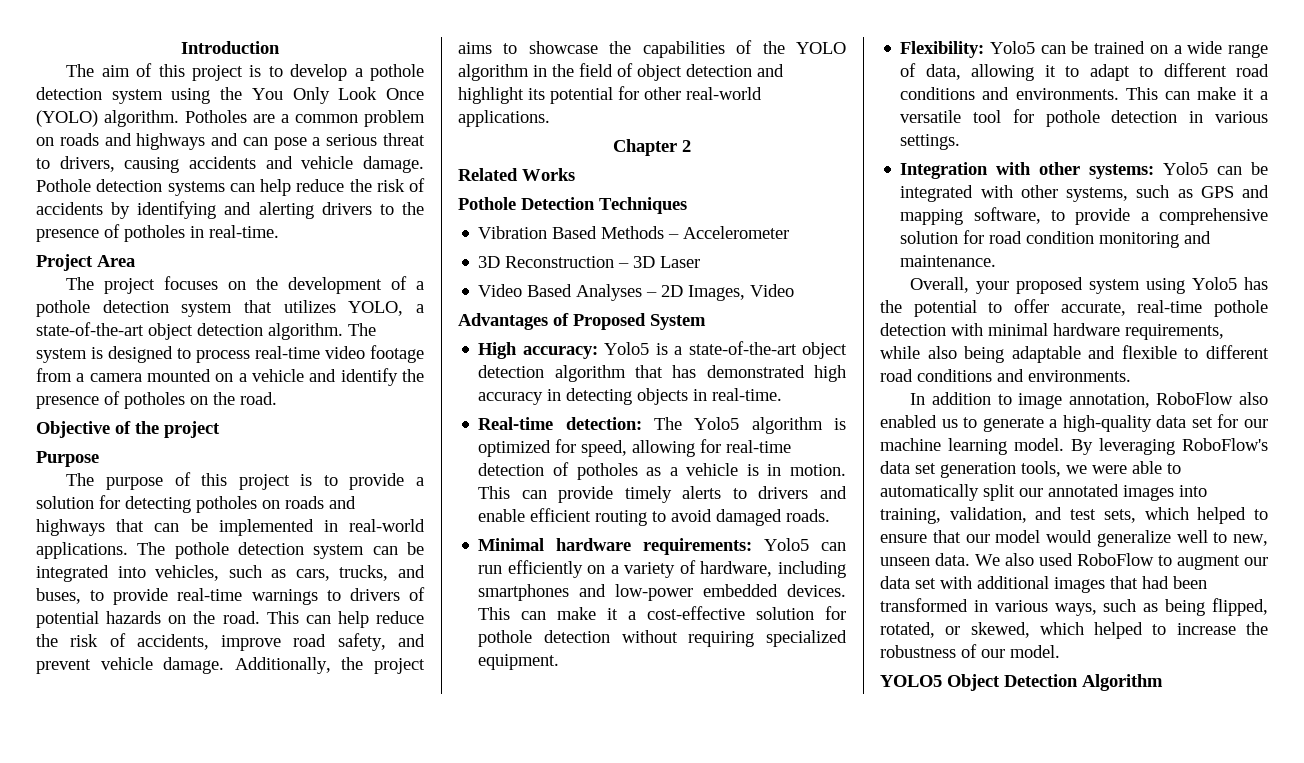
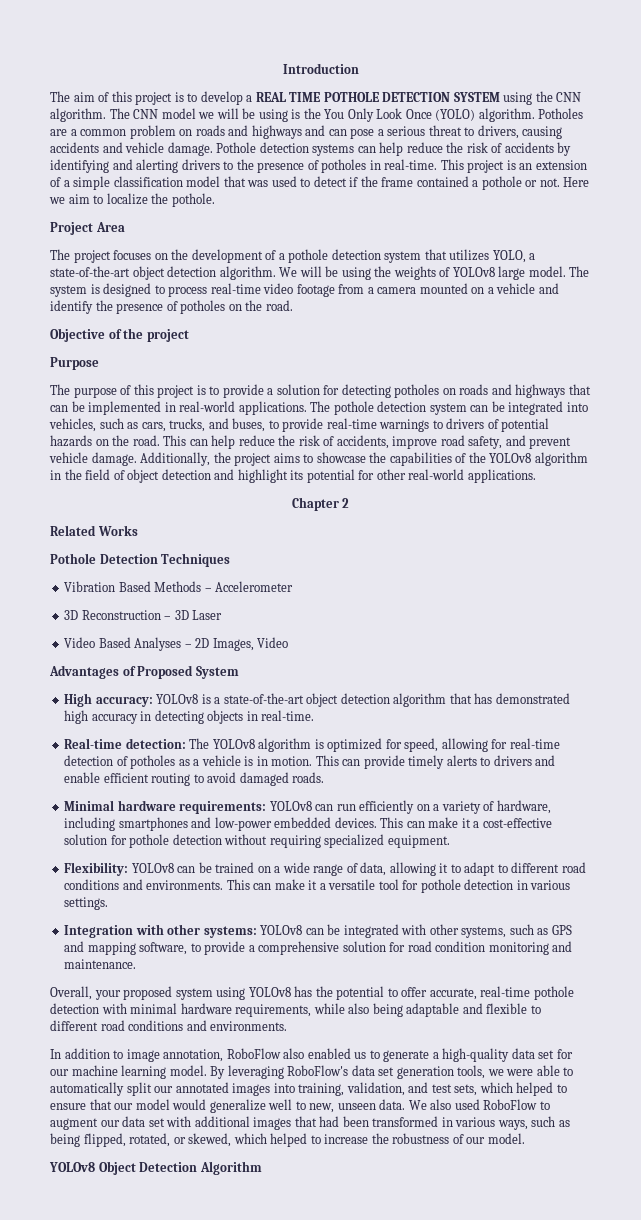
[369,64,424,81] [36,87,211,104] pothole detection system using -> [255,91,582,105] [50,108,301,122] REAL TIME POTHOLE DETECTION SYSTEM using the CNN algorithm. The CNN model we will be using is
(279, 231) none -> [440,159,587,173] [50,176,590,190] [49,193,215,207] This project is an extension of a simple classification model that was used to detect if the frame contained a pothole or not. Here we aim to localize the pothole.
(343, 331) none -> [279,266,566,280] We will be using the weights of YOLOv8 large model.
[796,42,846,54] YOLO -> [489,453,532,463] YOLOv8
[604,342,650,355] Yolo5 -> [156,694,199,704] YOLOv8
[694,417,740,430] Yolo5 -> [212,739,255,749] YOLOv8
[764,538,810,551] Yolo5 -> [269,801,312,811] YOLOv8
[990,41,1036,54] Yolo5 -> [131,863,174,873] YOLOv8
[1163,162,1209,175] Yolo5 -> [260,925,303,935] YOLOv8
[1192,277,1238,290] Yolo5 -> [248,987,291,997] YOLOv8
[880,675,942,687] YOLO5 -> [49,1162,95,1172] YOLOv8

